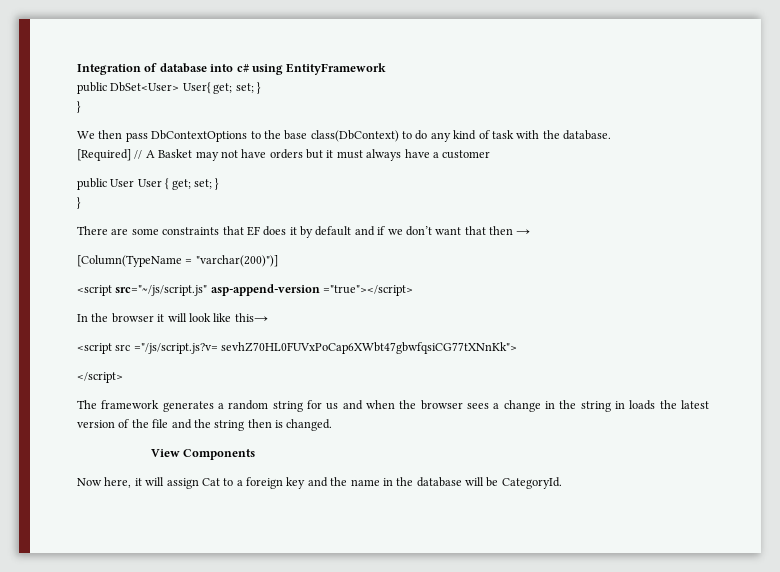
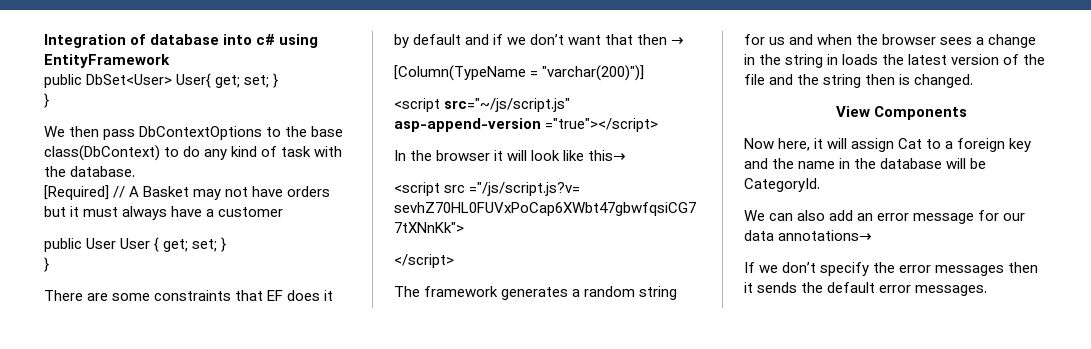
(562, 483) none -> [744,210,1026,224] [744,230,873,241] [744,262,1039,276] [744,282,988,296] // We can also add an error message for our data annotations→ // If we don’t specify the error messages then it sends the default error messages.

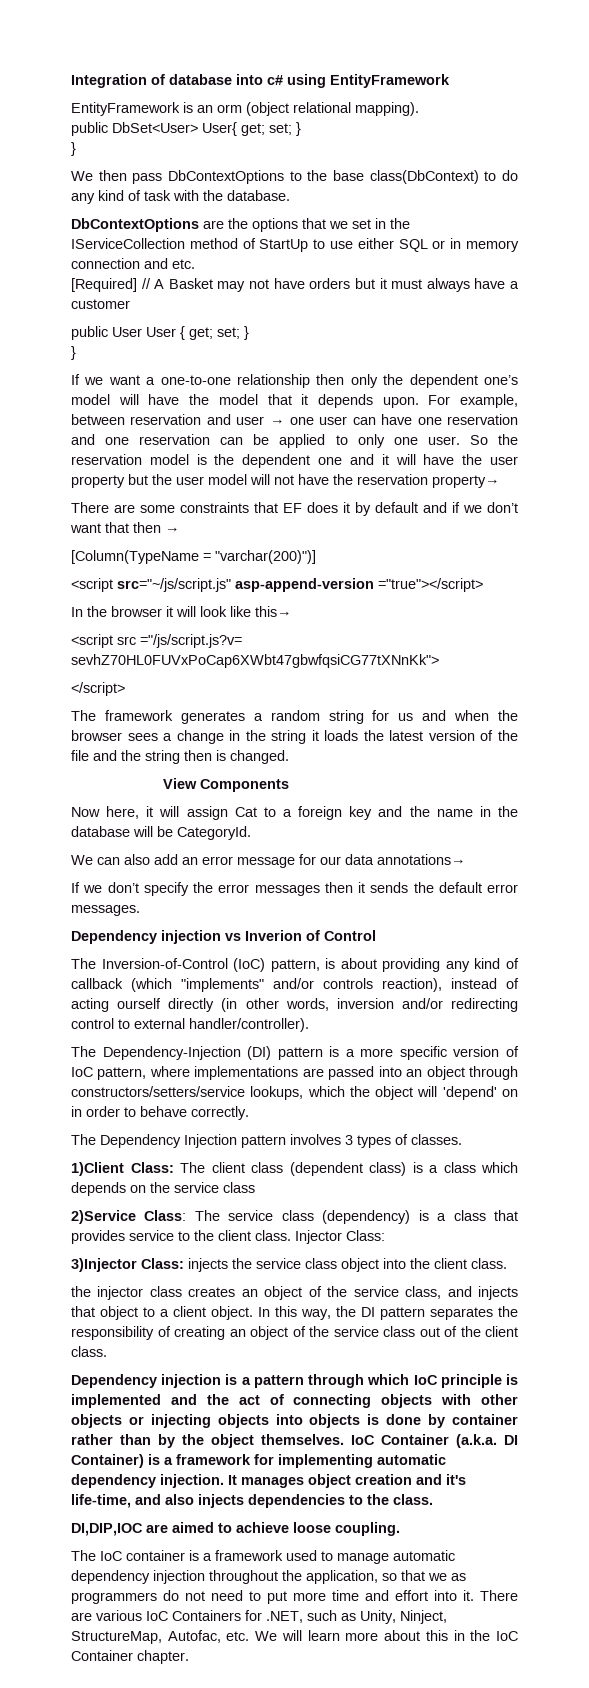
(170, 61) none -> [71,102,419,116] // EntityFramework is an orm (object relational mapping).
(136, 171) none -> [71,218,410,232] [71,238,520,252] [71,258,195,269] // DbContextOptions are the options that we set in the IServiceCollection method of StartUp to use either SQL or in memory connection and etc.
(49, 264) none -> [71,374,518,388] [71,394,518,408] [71,414,518,425] [71,434,518,448] [71,454,518,468] [71,474,500,488] // If we want a one-to-one relationship then only the dependent one’s model will have the model that it depends upon. For example, between reservation and user → one user can have one reservation and one reservation can be applied to only one user. So the reservation model is the dependent one and it will have the user property but the user model will not have the reservation property→
[827,54,839,65] in -> [311,730,319,741] it
(988, 290) none -> [71,930,376,944] [71,958,519,972] [71,978,519,992] [71,998,518,1012] [71,1018,309,1032] [71,1046,519,1060] [71,1066,518,1080] [71,1086,518,1100] [71,1106,249,1120] [71,1134,462,1148] [71,1162,518,1176] [71,1182,255,1196] [71,1210,519,1224] [71,1230,385,1244] [71,1258,507,1272] [71,1286,518,1300] [71,1306,518,1320] [71,1326,518,1340] [71,1346,107,1357] [71,1374,518,1388] [71,1394,518,1408] [71,1414,519,1428] [71,1434,518,1448] [71,1454,446,1468] [71,1474,466,1488] [71,1494,433,1508] [71,1522,400,1536] [71,1550,455,1564] [71,1570,466,1584] [71,1590,518,1604] [71,1610,447,1624] [71,1630,519,1644] [71,1650,189,1664] // Dependency injection vs Inverion of Control // The Inversion-of-Control (IoC) pattern, is about providing any kind of callback (which "implements" and/or controls reaction), instead of acting ourself directly (in other words, inversion and/or redirecting control to external handler/controller). // The Dependency-Injection (DI) pattern is a more specific version of IoC pattern, where implementations are passed into an object through constructors/setters/service lookups, which the object will 'depend' on in order to behave correctly. // The Dependency Injection pattern involves 3 types of classes. // 1)Client Class: The client class (dependent class) is a class which depends on the service class // 2)Service Class: The service class (dependency) is a class that provides service to the client class. Injector Class: // 3)Injector Class: injects the service class object into the client class. // the injector class creates an object of the service class, and injects that object to a client object. In this way, the DI pattern separates the responsibility of creating an object of the service class out of the client class. // Dependency injection is a pattern through which IoC principle is implemented and the act of connecting objects with other objects or injecting objects into objects is done by container rather than by the object themselves. IoC Container (a.k.a. DI Container) is a framework for implementing automatic dependency injection. It manages object creation and it's life-time, and also injects dependencies to the class. // DI,DIP,IOC are aimed to achieve loose coupling. // The IoC container is a framework used to manage automatic dependency injection throughout the application, so that we as programmers do not need to put more time and effort into it. There are various IoC Containers for .NET, such as Unity, Ninject, StructureMap, Autofac, etc. We will learn more about this in the IoC Container chapter.

